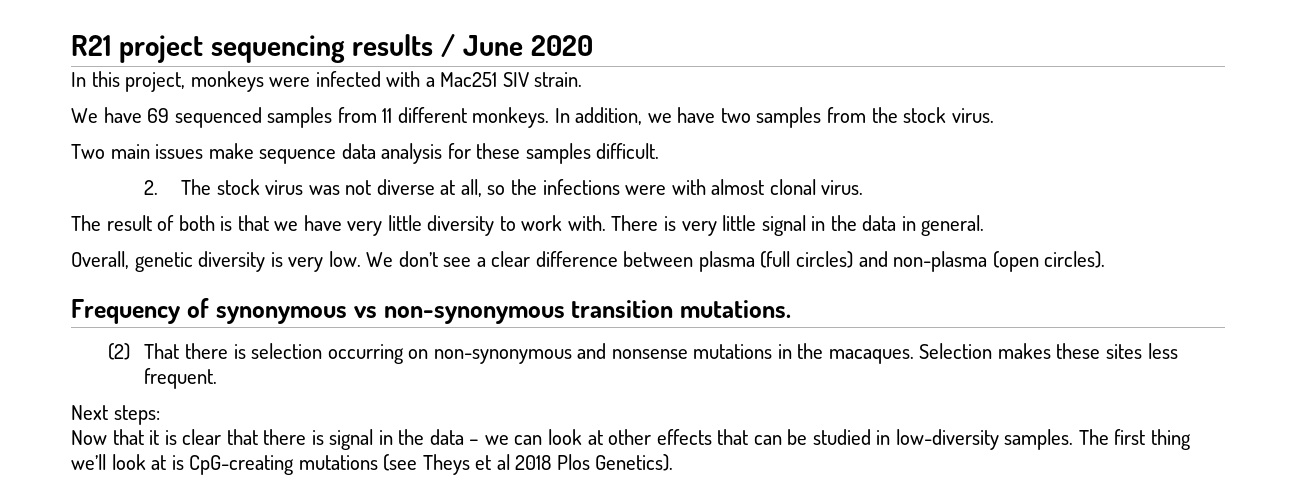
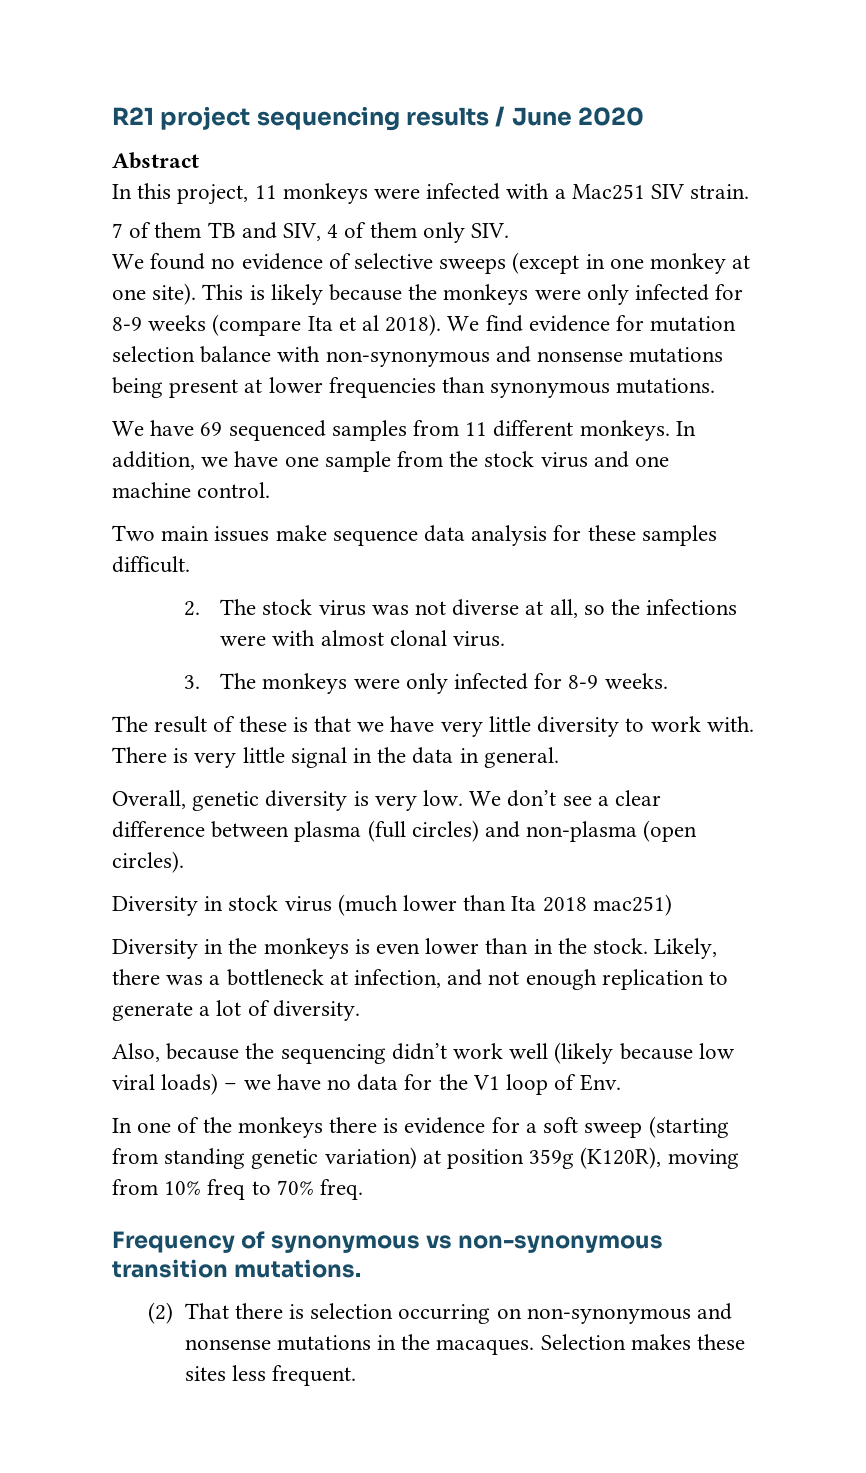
(593, 45) none -> [112,152,199,169] // Abstract
(186, 82) none -> [254,185,277,199] 11
(583, 79) none -> [112,222,510,243] [112,252,751,274] [112,283,744,305] [112,314,737,336] [112,346,724,367] [112,377,716,398] // 7 of them TB and SIV, 4 of them only SIV. // We found no evidence of selective sweeps (except in one monkey at one site). This is likely because the monkeys were only infected for 8-9 weeks (compare Ita et al 2018). We find evidence for mutation selection balance with non-synonymous and nonsense mutations being present at lower frequencies than synonymous mutations.
[720,107,822,128] two samples -> [284,451,391,472] one sample
[951,108,994,123] virus. -> [540,451,670,468] [112,482,271,498] virus and one machine control.
(864, 187) none -> [184,673,668,694] // 3. The monkeys were only infected for 8-9 weeks.
[178,215,215,231] both -> [238,716,287,732] these
(1106, 259) none -> [112,894,672,916] [112,938,718,959] [112,969,729,990] [112,1000,360,1021] [112,1042,735,1064] [112,1073,621,1095] [112,1116,729,1138] [112,1147,739,1169] [112,1179,364,1200] // Diversity in stock virus (much lower than Ita 2018 mac251) // Diversity in the monkeys is even lower than in the stock. Likely, there was a bottleneck at infection, and not enough replication to generate a lot of diversity. // Also, because the sequencing didn’t work well (likely because low viral loads) – we have no data for the V1 loop of Env. // In one of the monkeys there is evidence for a soft sweep (starting from standing genetic variation) at position 359g (K120R), moving from 10% freq to 70% freq.
[71,405,160,425] [71,429,1191,450] [71,454,674,475] // Next steps: // Now that it is clear that there is signal in the data – we can look at other effects that can be studied in low-diversity samples. The first thing we’ll look at is CpG-creating mutations (see Theys et al 2018 Plos Genetics). -> (356, 1375) none

